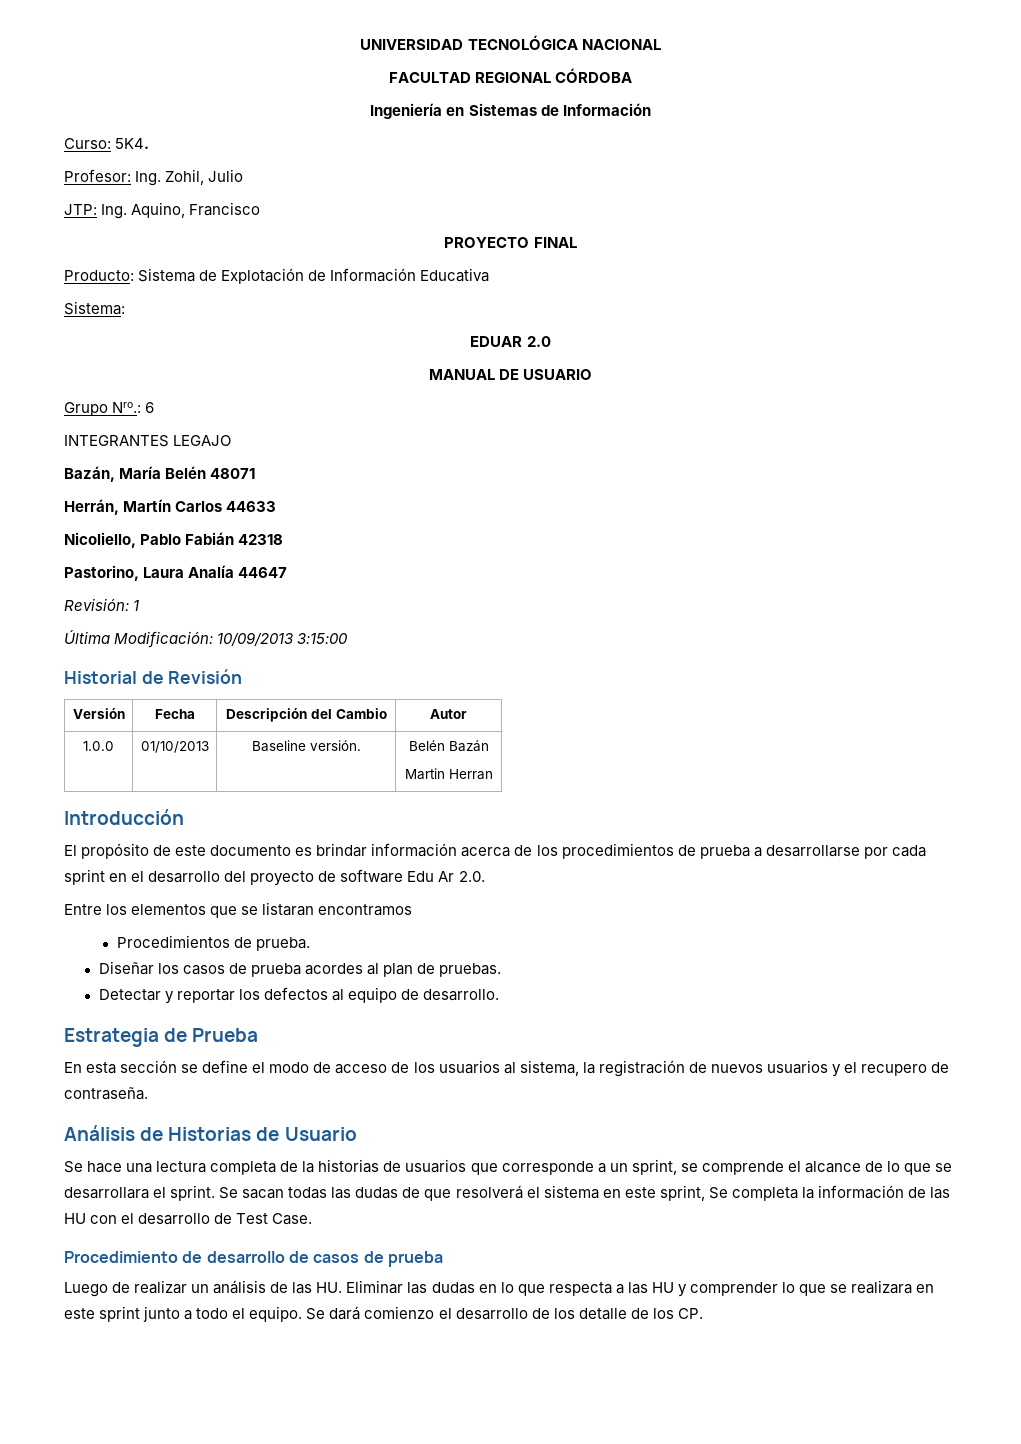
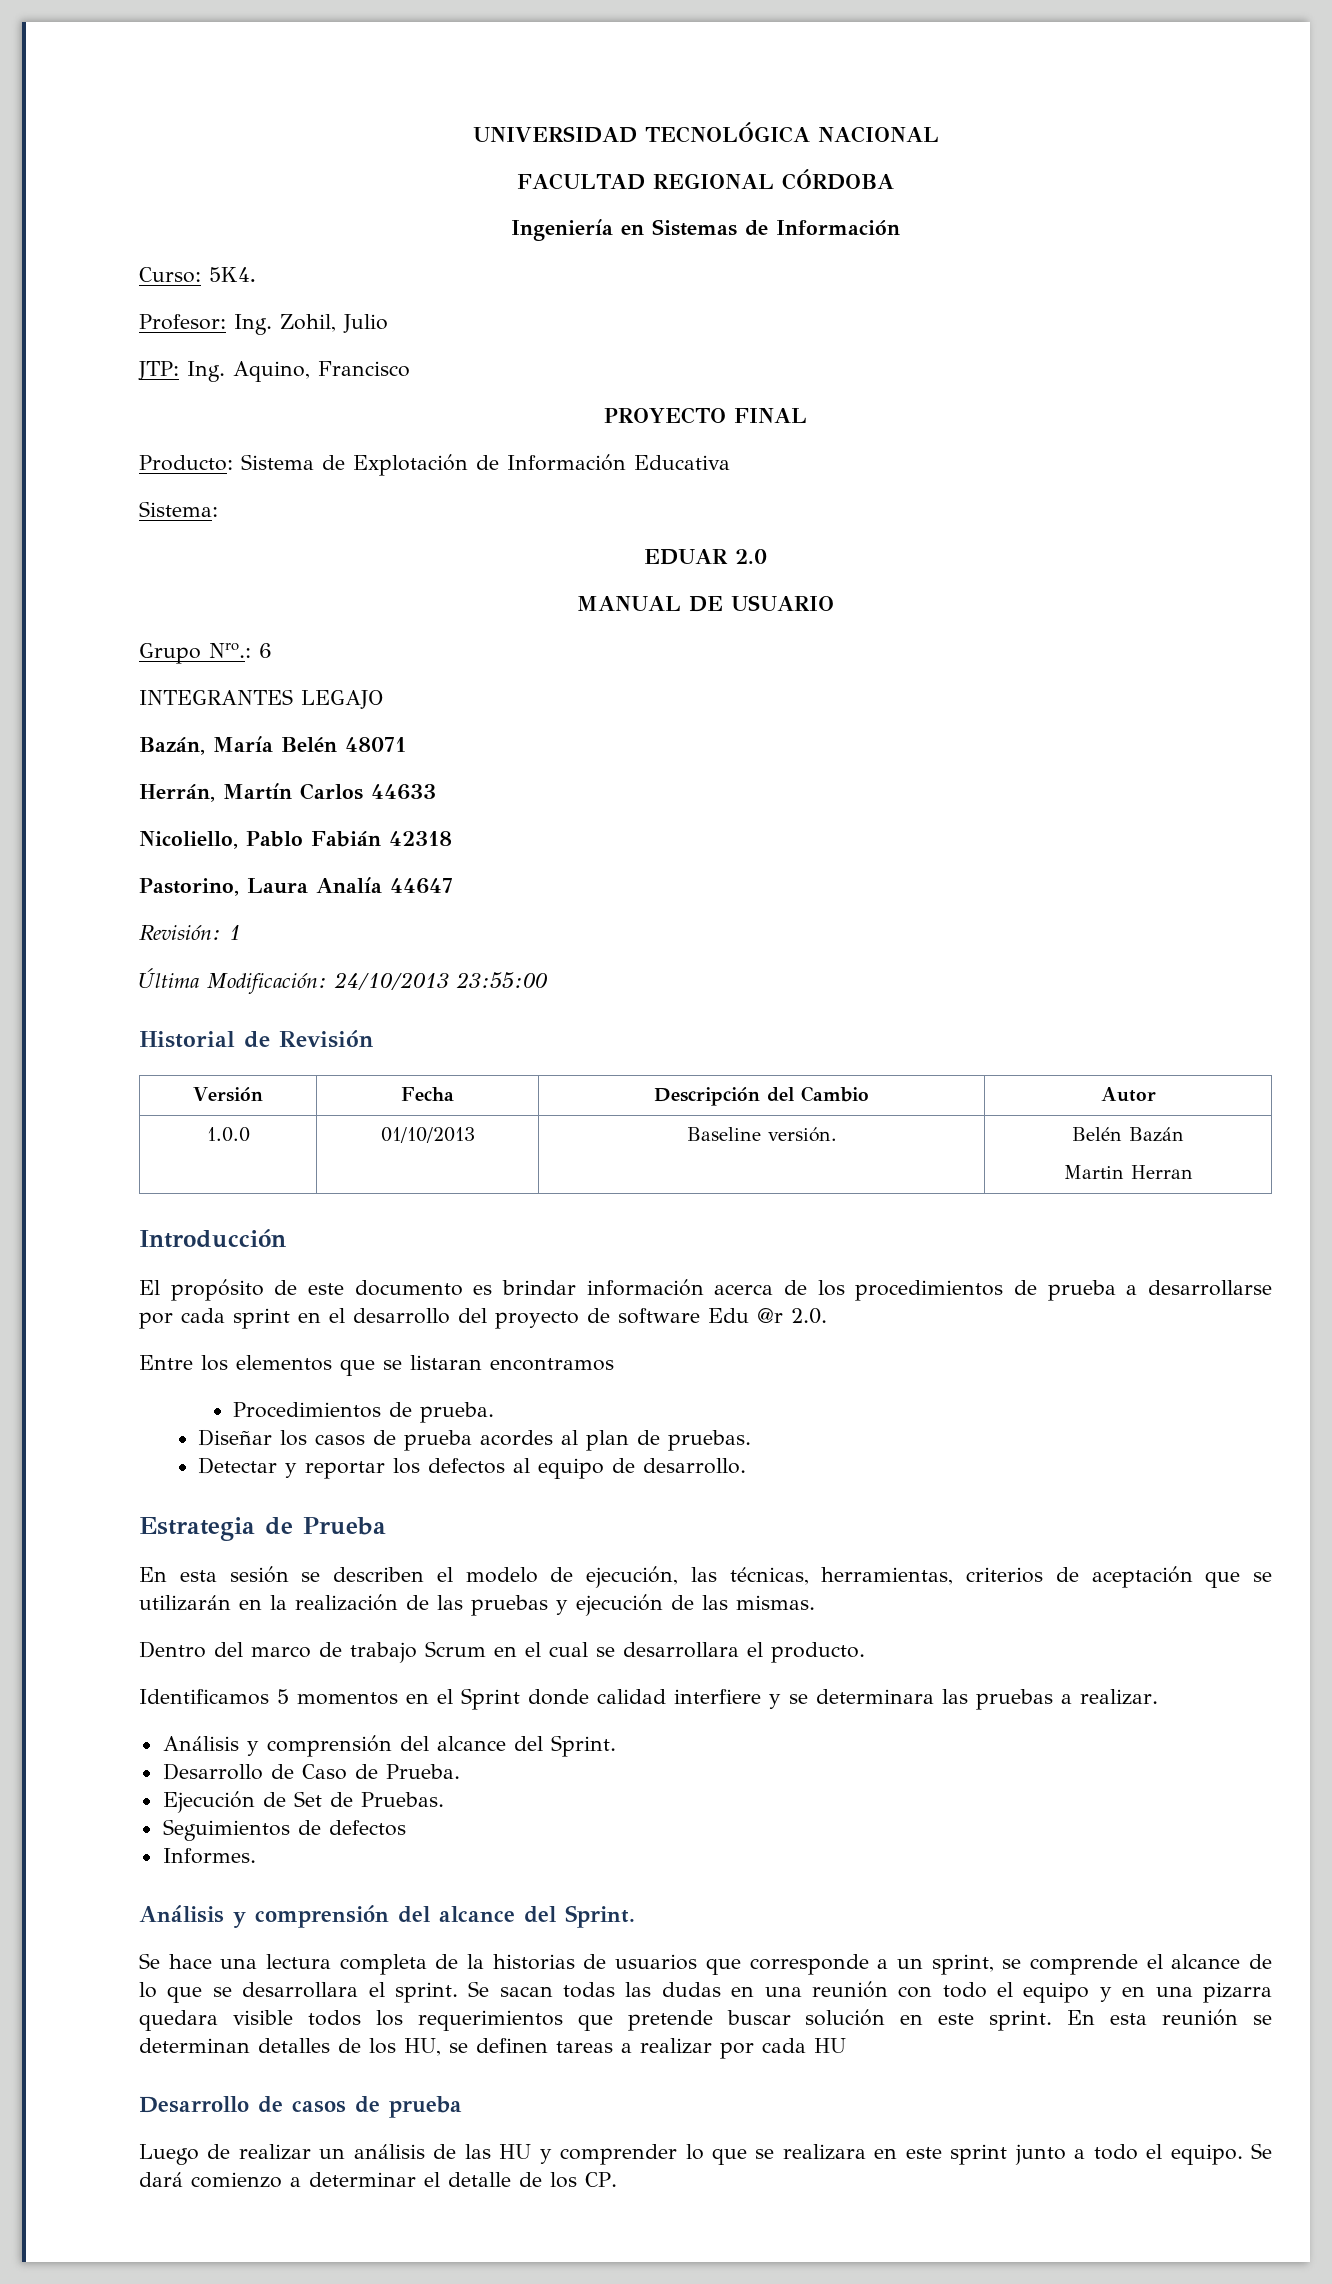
[217,632,349,646] 10/09/2013 3:15:00 -> [334,972,548,990] 24/10/2013 23:55:00
[438,871,455,882] Ar -> [757,1308,783,1323] @r
[120,1060,950,1077] [64,1087,148,1100] [64,1125,357,1141] sección se define el modo de acceso de los usuarios al sistema, la registración de nuevos usuarios y el recupero de contraseña. // Análisis de Historias de Usuario -> [229,1566,1272,1588] [139,1594,815,1616] [139,1641,865,1663] [139,1688,1158,1710] [162,1735,616,1757] [162,1763,460,1780] [162,1791,444,1813] [162,1819,406,1841] [162,1848,256,1864] [139,1905,635,1928] sesión se describen el modelo de ejecución, las técnicas, herramientas, criterios de aceptación que se utilizarán en la realización de las pruebas y ejecución de las mismas. // Dentro del marco de trabajo Scrum en el cual se desarrollara el producto. // Identificamos 5 momentos en el Sprint donde calidad interfiere y se determinara las pruebas a realizar. // Análisis y comprensión del alcance del Sprint. // Desarrollo de Caso de Prueba. // Ejecución de Set de Pruebas. // Seguimientos de defectos // Informes. // Análisis y comprensión del alcance del Sprint.
[402,1185,951,1201] [64,1213,313,1225] [64,1251,285,1263] de que resolverá el sistema en este sprint, Se completa la información de las HU con el desarrollo de Test Case. // Procedimiento de desarrollo -> [731,1981,1273,2003] [139,2009,1272,2031] [139,2038,846,2059] [139,2096,249,2113] en una reunión con todo el equipo y en una pizarra quedara visible todos los requerimientos que pretende buscar solución en este sprint. En esta reunión se determinan detalles de los HU, se definen tareas a realizar por cada HU // Desarrollo
[316,1280,648,1296] HU. Eliminar las dudas en lo que respecta a las -> (491, 2151) none
[438,1308,575,1320] el desarrollo de los -> [290,2172,440,2187] a determinar el

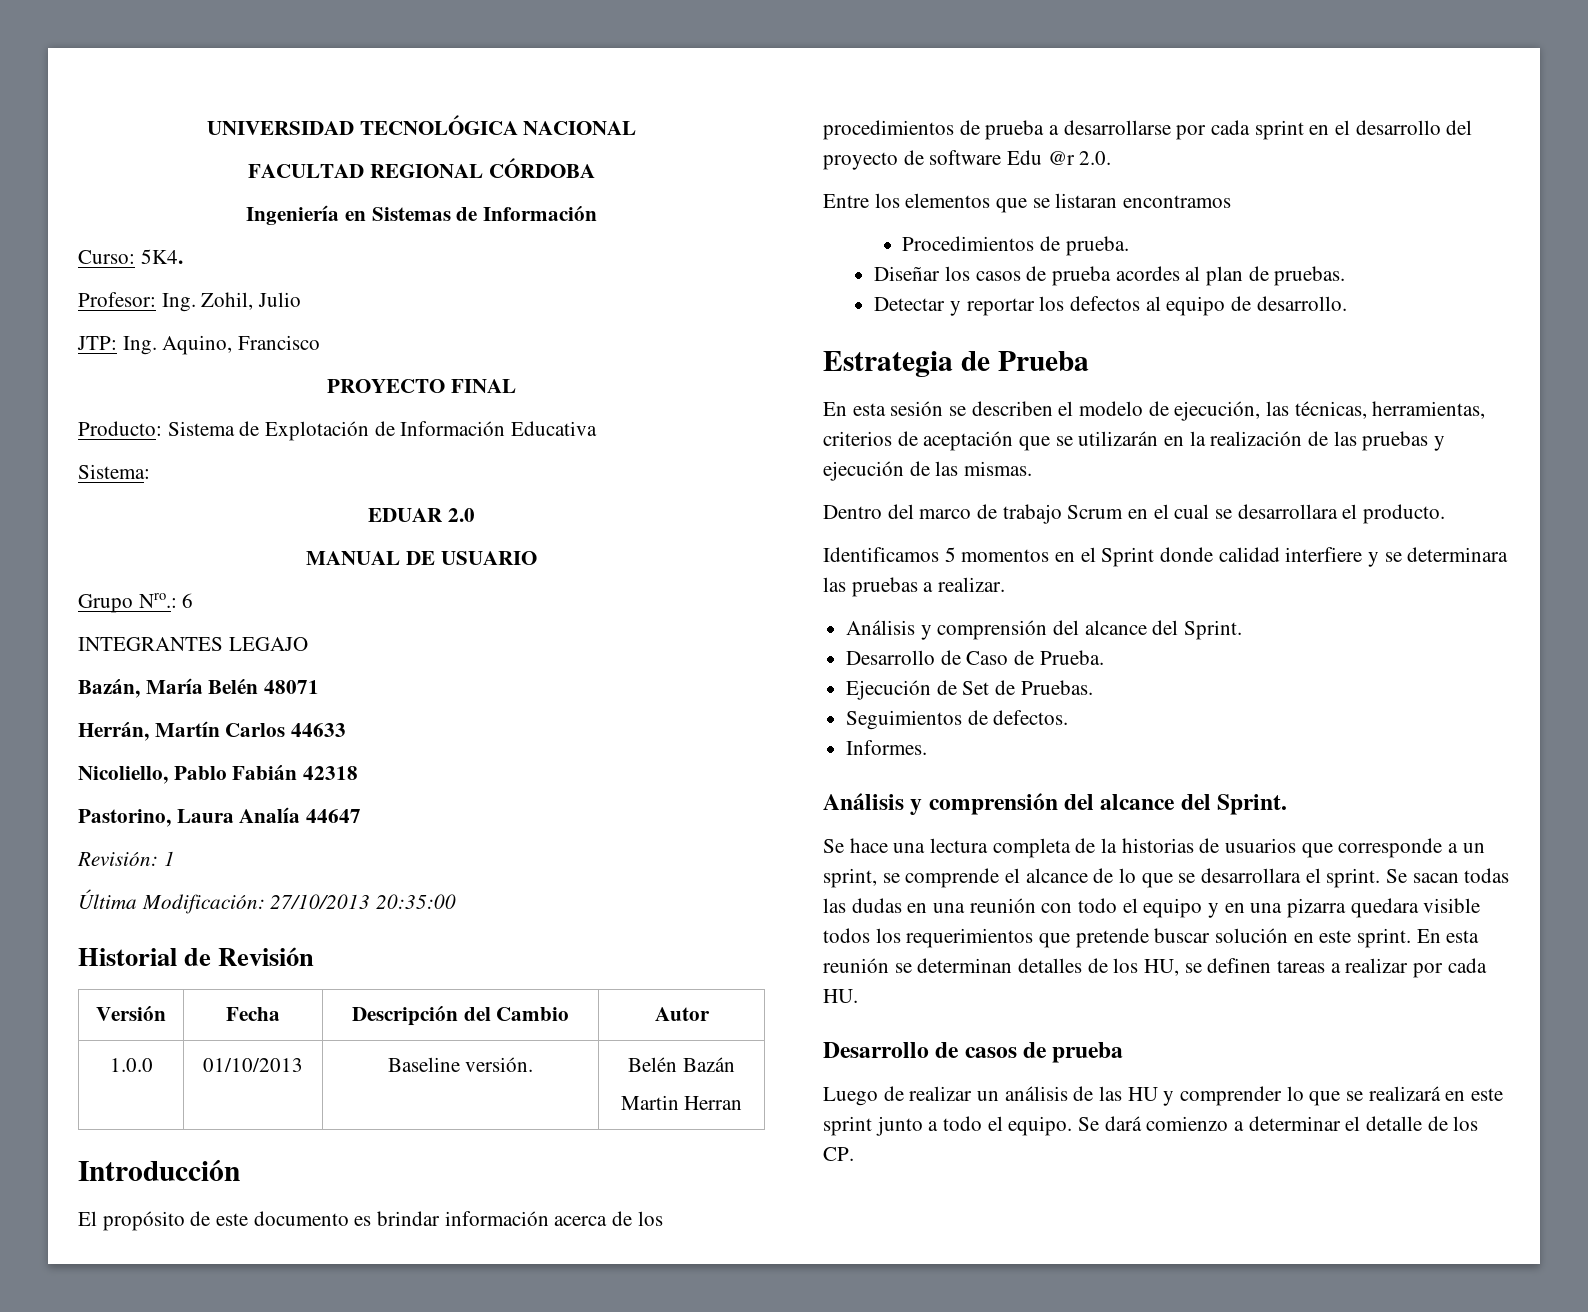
[334,972,548,990] 24/10/2013 23:55:00 -> [270,894,457,909] 27/10/2013 20:35:00
[328,1820,406,1836] defectos -> [993,710,1069,725] defectos.
[814,2038,846,2053] HU -> [823,989,858,1003] HU.
[782,2144,866,2160] realizara -> [1368,1086,1441,1101] realizará

